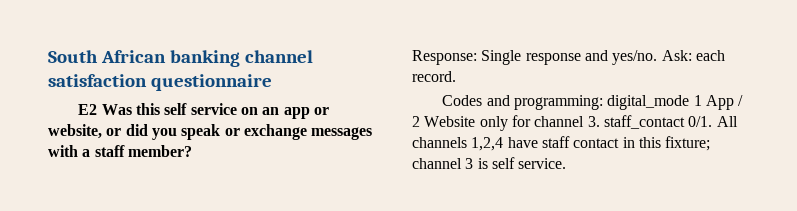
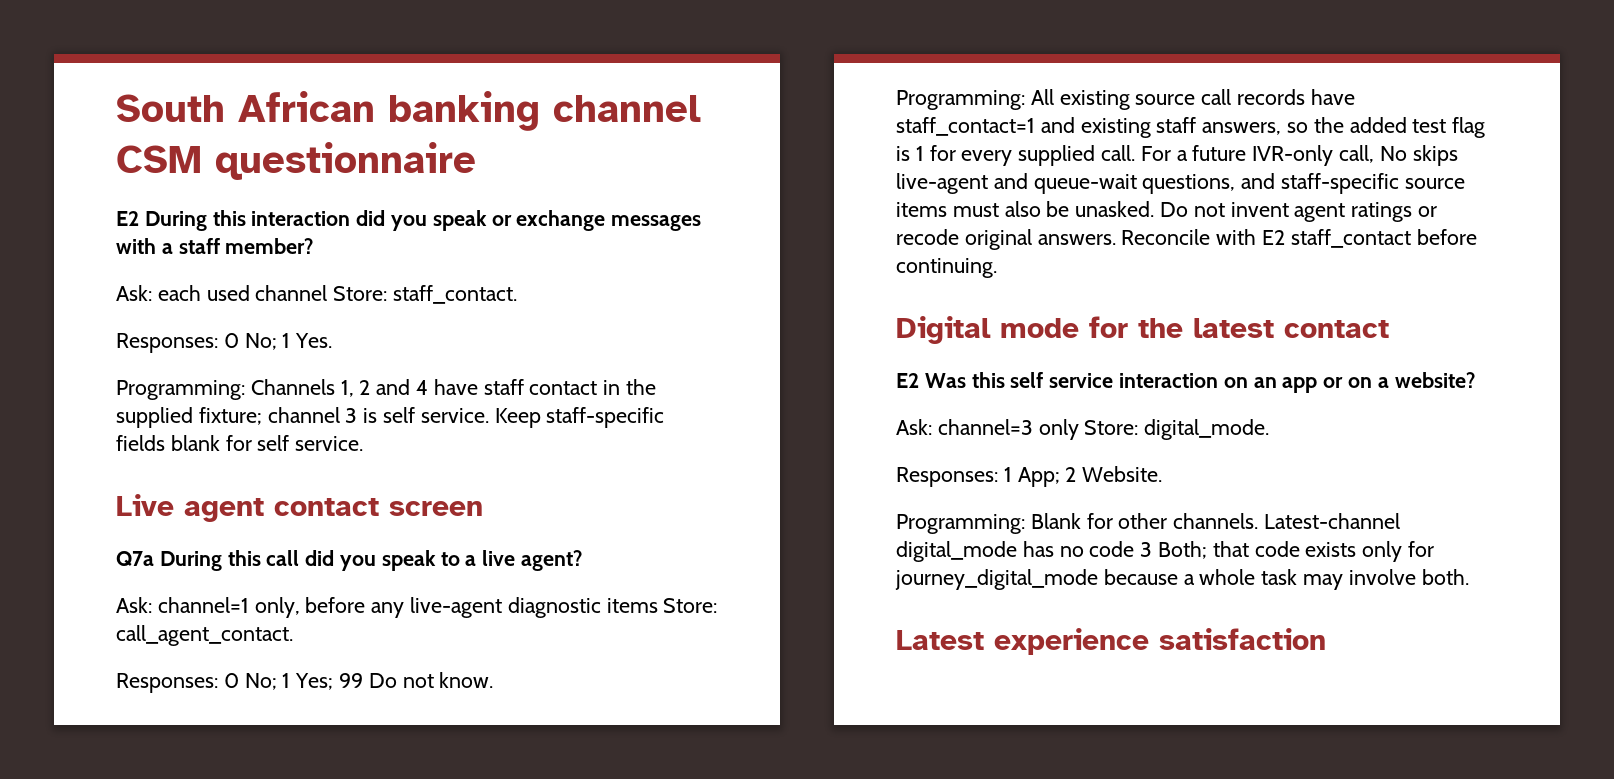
[48,74,147,87] satisfaction -> [116,145,202,173] CSM
[101,103,329,119] [48,124,122,139] Was this self service on an app or website, or -> [144,210,351,231] During this interaction
[412,50,725,65] [412,71,456,82] [442,95,744,110] [412,115,738,131] [412,137,504,151] Response: Single response and yes/no. Ask: each record. // Codes and programming: digital_mode 1 App / 2 Website only for channel 3. staff_contact 0/1. All channels 1,2,4 -> [116,285,518,304] [116,333,333,353] [116,379,429,400] Ask: each used channel Store: staff_contact. // Responses: 0 No; 1 Yes. // Programming: Channels 1, 2 and 4
[638,137,661,148] this -> [626,379,657,395] [116,407,193,428] the supplied
(567, 163) none -> [494,407,665,428] [116,435,364,451] [116,494,483,522] [116,550,584,571] [116,597,718,618] [116,625,293,646] [116,672,494,693] [896,89,1355,110] [896,117,1486,138] [896,145,1458,166] [896,173,1465,194] [896,201,1438,222] [896,229,1477,250] [896,258,997,278] [896,316,1389,344] [896,372,1476,393] [896,419,1270,440] [896,466,1163,487] [896,513,1401,534] [896,541,1435,562] [895,569,1469,590] [896,628,1326,655] Keep staff-specific fields blank for self service. // Live agent contact screen // Q7a During this call did you speak to a live agent? // Ask: channel=1 only, before any live-agent diagnostic items Store: call_agent_contact. // Responses: 0 No; 1 Yes; 99 Do not know. // Programming: All existing source call records have staff_contact=1 and existing staff answers, so the added test flag is 1 for every supplied call. For a future IVR-only call, No skips live-agent and queue-wait questions, and staff-specific source items must also be unasked. Do not invent agent ratings or recode original answers. Reconcile with E2 staff_contact before continuing. // Digital mode for the latest contact // E2 Was this self service interaction on an app or on a website? // Ask: channel=3 only Store: digital_mode. // Responses: 1 App; 2 Website. // Programming: Blank for other channels. Latest-channel digital_mode has no code 3 Both; that code exists only for journey_digital_mode because a whole task may involve both. // Latest experience satisfaction

